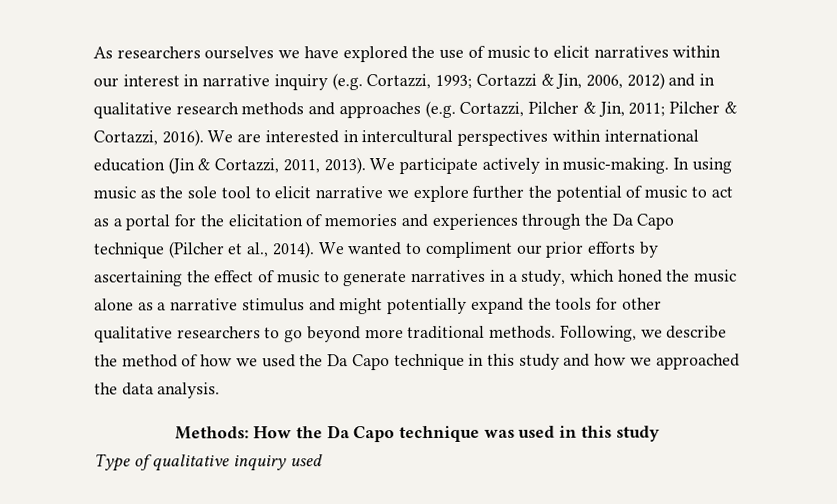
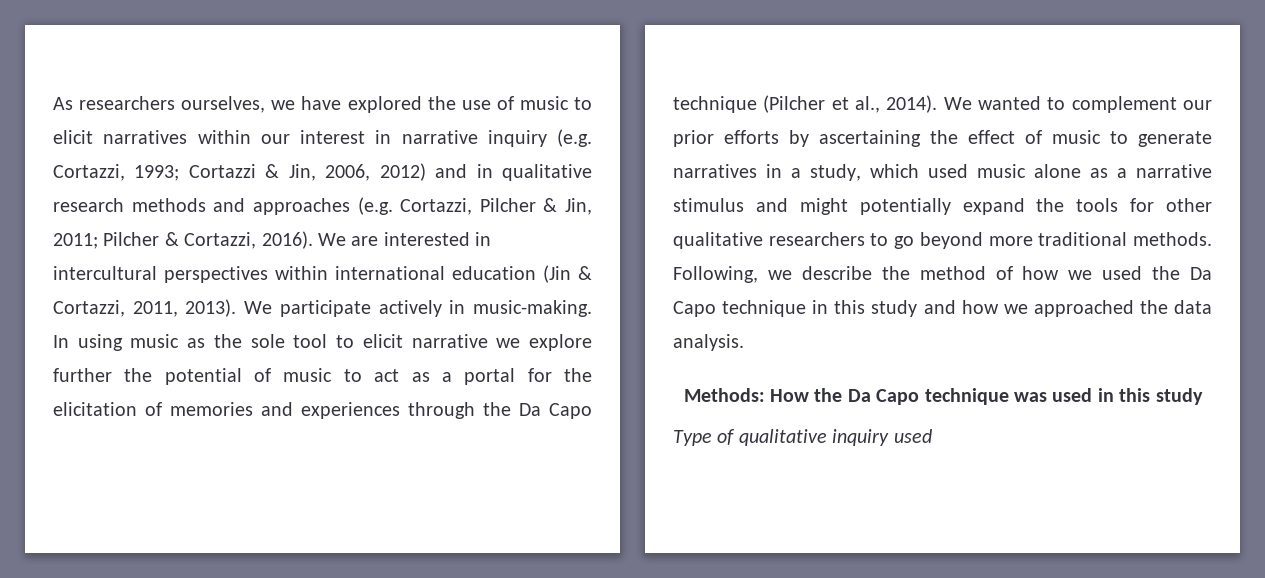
[204,46,275,60] ourselves -> [181,96,266,113] ourselves,
[424,241,513,258] compliment -> [1071,96,1177,113] complement
[617,269,691,283] honed the -> [928,164,968,178] used

